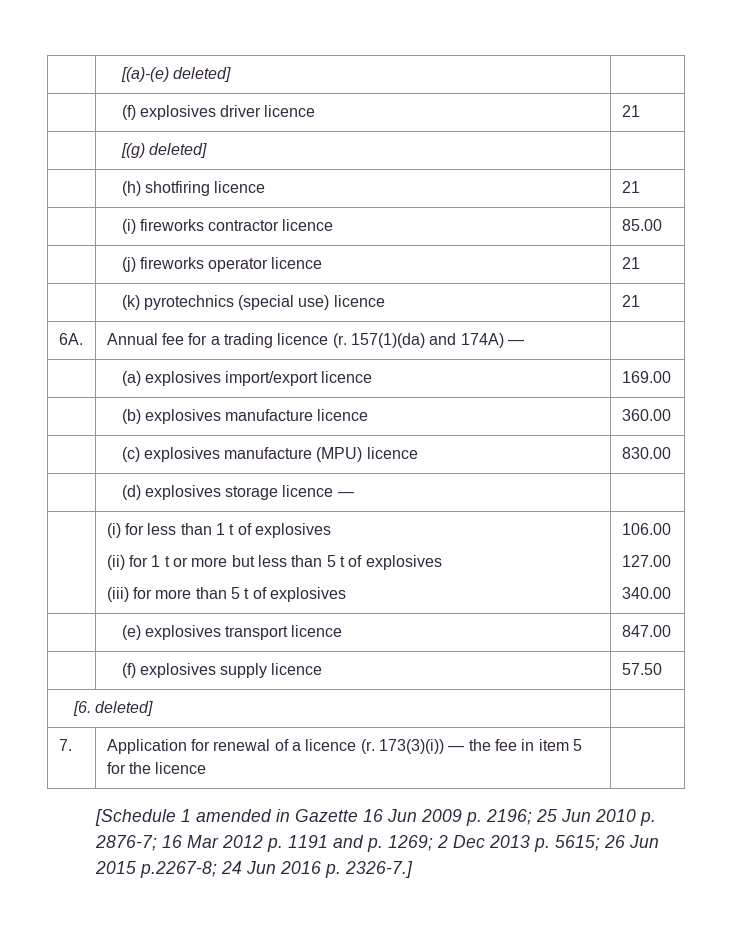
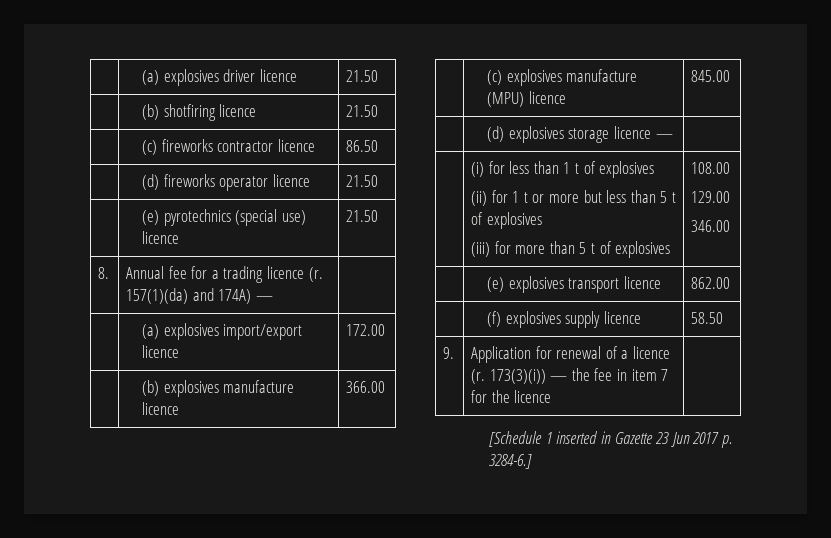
[120,67,231,82] [121,105,136,120] | [(a)-(e) deleted] | // | (f) -> [142,70,160,85] | (a)
[621,105,640,117] [120,143,207,158] [121,181,141,196] 21 // | [(g) deleted] | // | (h) -> [346,70,379,82] [142,104,160,120] 21.50 // | (b)
[621,181,640,193] [121,219,136,234] 21 // | (i) -> [346,105,379,117] [142,140,158,155] 21.50 // | (c)
[621,219,662,231] [121,257,136,272] 85.00 // | (j) -> [346,140,379,152] [142,174,160,190] 86.50 // | (d)
[621,257,640,269] [121,295,140,310] 21 // | (k) -> [346,175,379,187] [142,210,160,225] 21.50 // | (e)
[621,295,640,307] [58,333,83,345] 21 // 6A. -> [346,210,379,222] [98,267,110,279] 21.50 // 8.
[621,371,671,383] 169.00 -> [346,324,386,336] 172.00
[621,409,671,421] 360.00 -> [346,381,386,393] 366.00
[621,447,671,459] 830.00 -> [691,70,731,82] 845.00
[621,523,671,535] [621,555,671,567] [621,587,671,599] 106.00 // 127.00 // 340.00 -> [691,162,731,174] [691,191,731,203] [691,220,731,232] 108.00 // 129.00 // 346.00
[621,625,671,637] 847.00 -> [691,277,731,289] 862.00
[621,663,662,675] [72,701,153,716] [58,739,72,751] 57.50 // [6. deleted] | // 7. -> [691,312,724,324] [443,347,455,359] 58.50 // 9.
[572,739,582,751] 5 -> [661,369,669,381] 7
[196,809,273,822] amended -> [556,431,598,444] inserted
[363,809,657,826] [95,835,660,852] [95,861,414,878] 16 Jun 2009 p. 2196; 25 Jun 2010 p. 2876-7; 16 Mar 2012 p. 1191 and p. 1269; 2 Dec 2013 p. 5615; 26 Jun 2015 p.2267-8; 24 Jun 2016 p. 2326-7.] -> [655,432,732,448] [489,454,533,469] 23 Jun 2017 p. 3284-6.]

